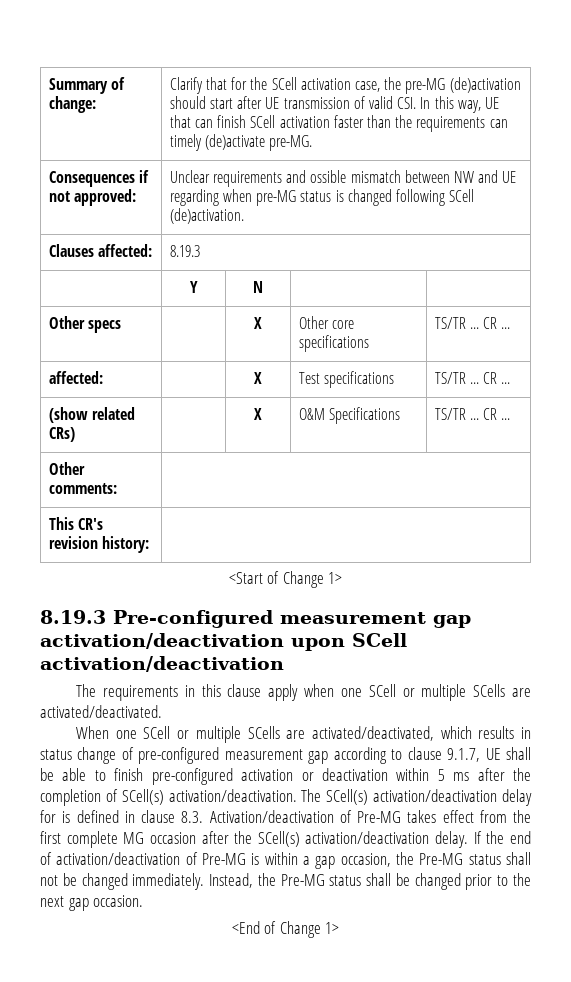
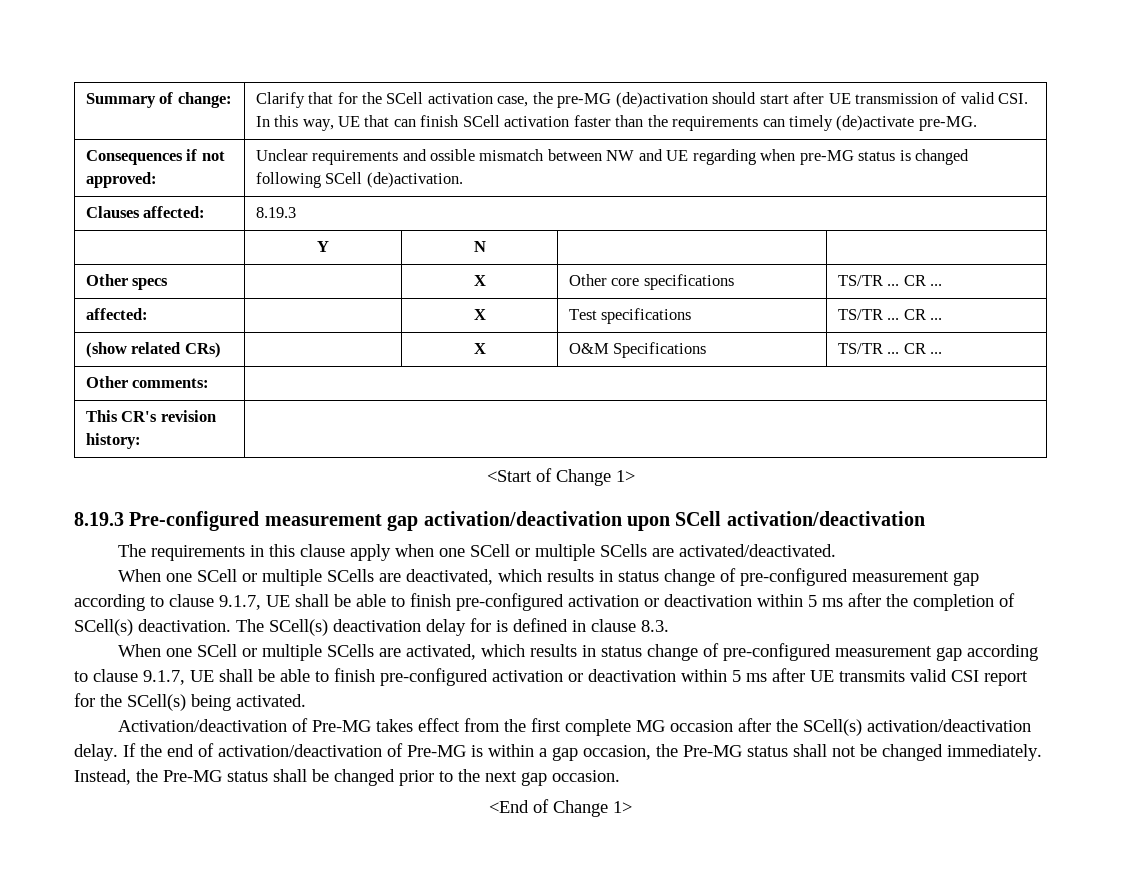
[311,726,434,741] activated/deactivated, -> [405,569,493,585] deactivated,
[168,789,297,802] activation/deactivation. -> [138,619,231,632] deactivation.
[373,789,498,802] activation/deactivation -> [333,619,421,632] deactivation
(204, 817) none -> [117,643,1038,661] [74,668,1028,686] [74,693,306,711] // When one SCell or multiple SCells are activated, which results in status change of pre-configured measurement gap according to clause 9.1.7, UE shall be able to finish pre-configured activation or deactivation within 5 ms after UE transmits valid CSI report for the SCell(s) being activated. //

